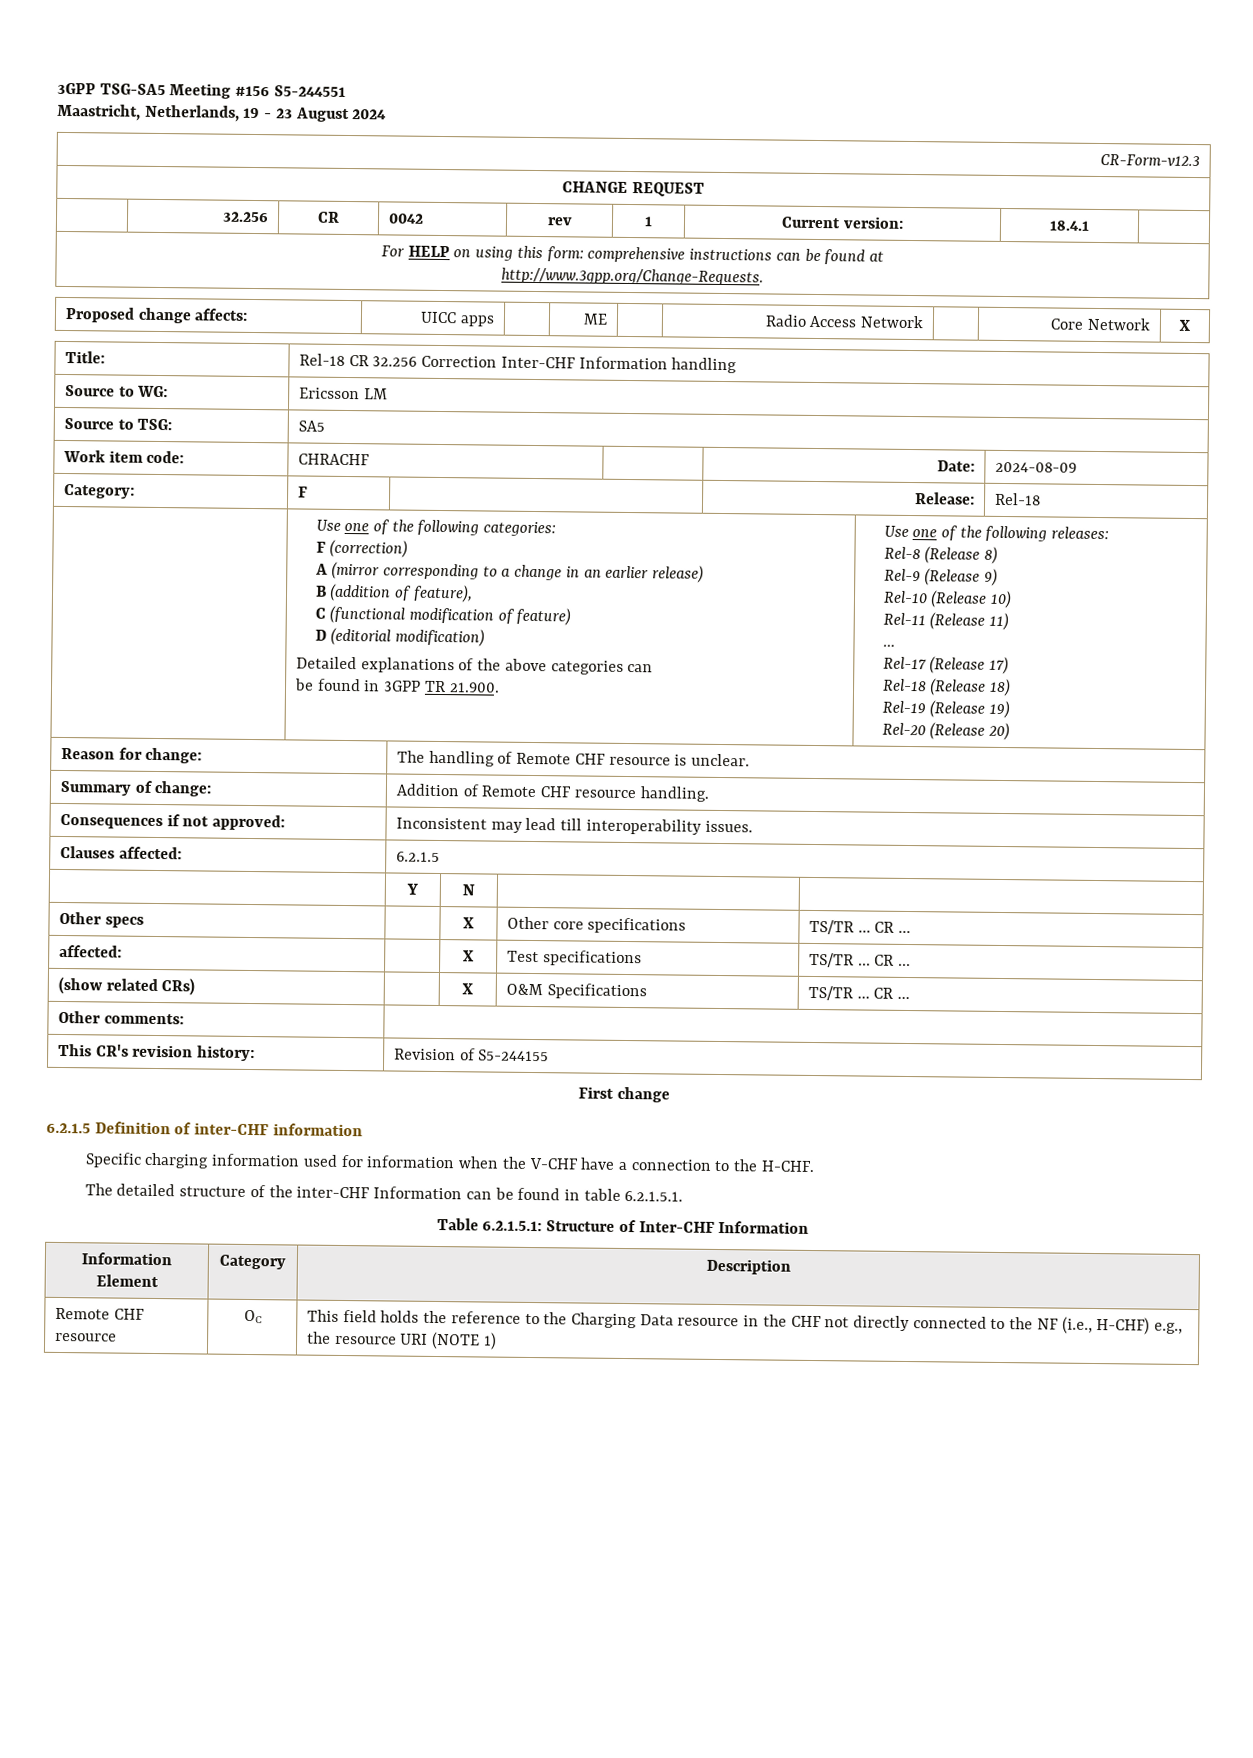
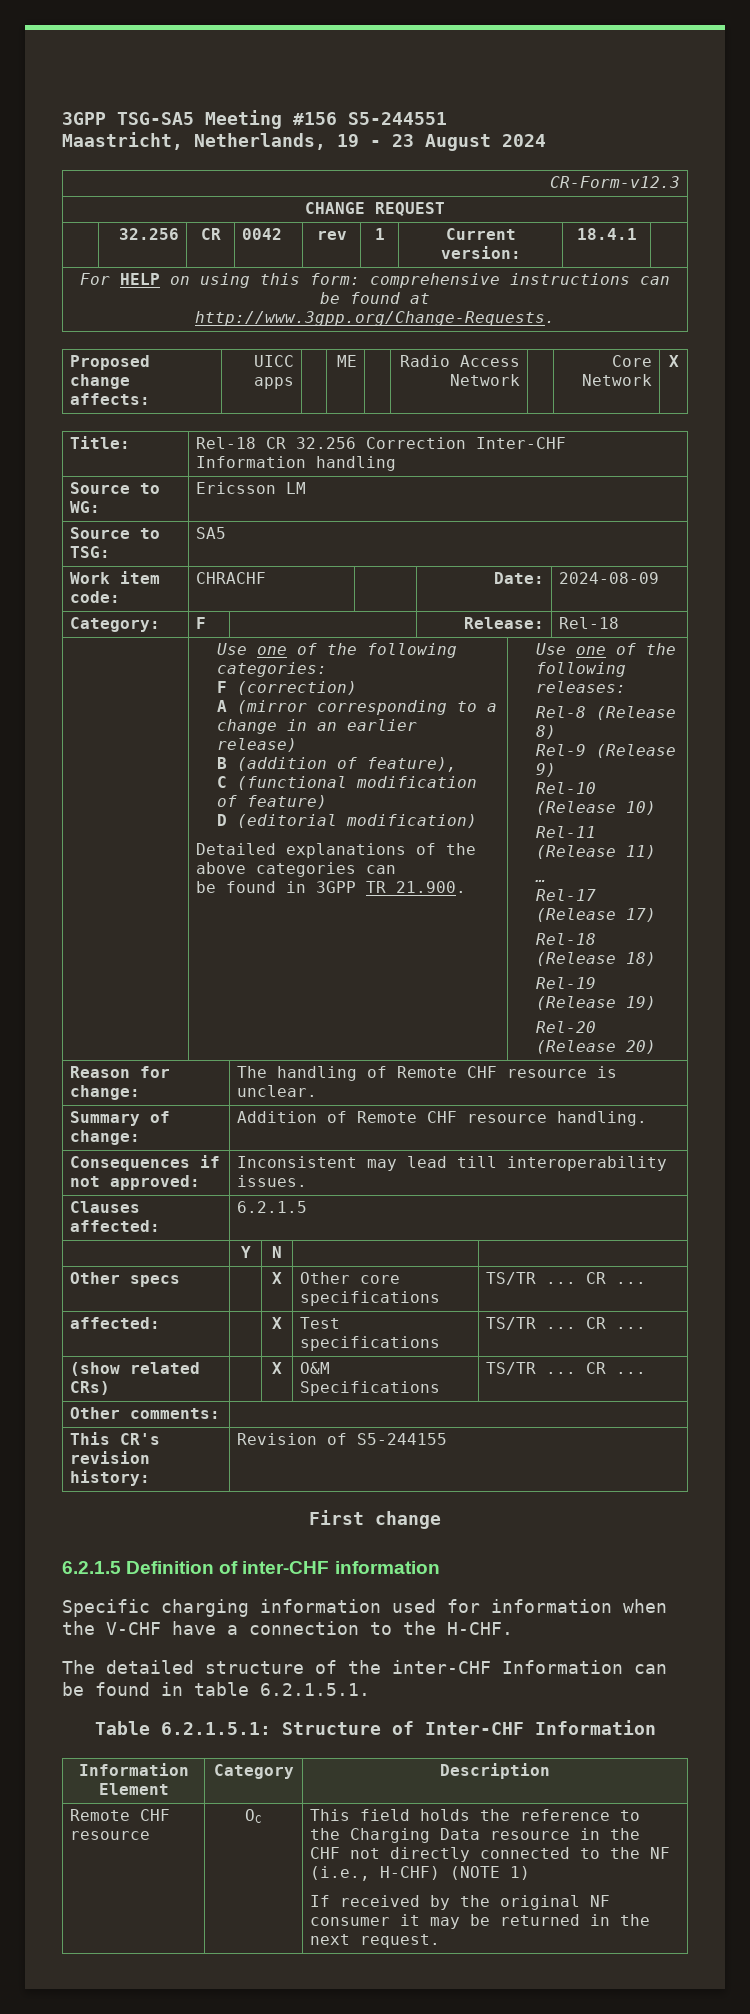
[1154,1322,1184,1334] [306,1331,497,1350] e.g., the resource URI (NOTE 1) -> [450,1866,531,1880] [310,1895,611,1910] [310,1914,651,1929] [310,1934,441,1948] (NOTE 1) // If received by the original NF consumer it may be returned in the next request.

